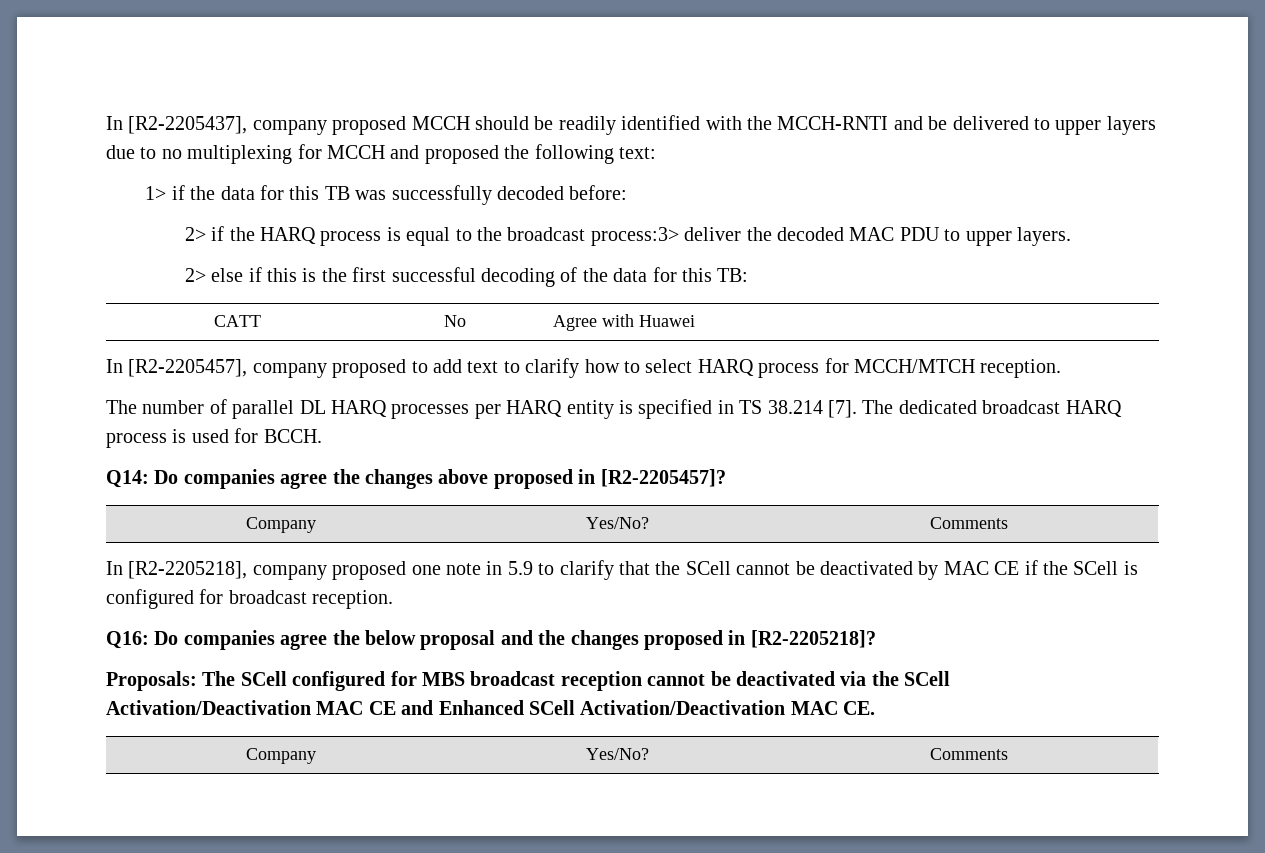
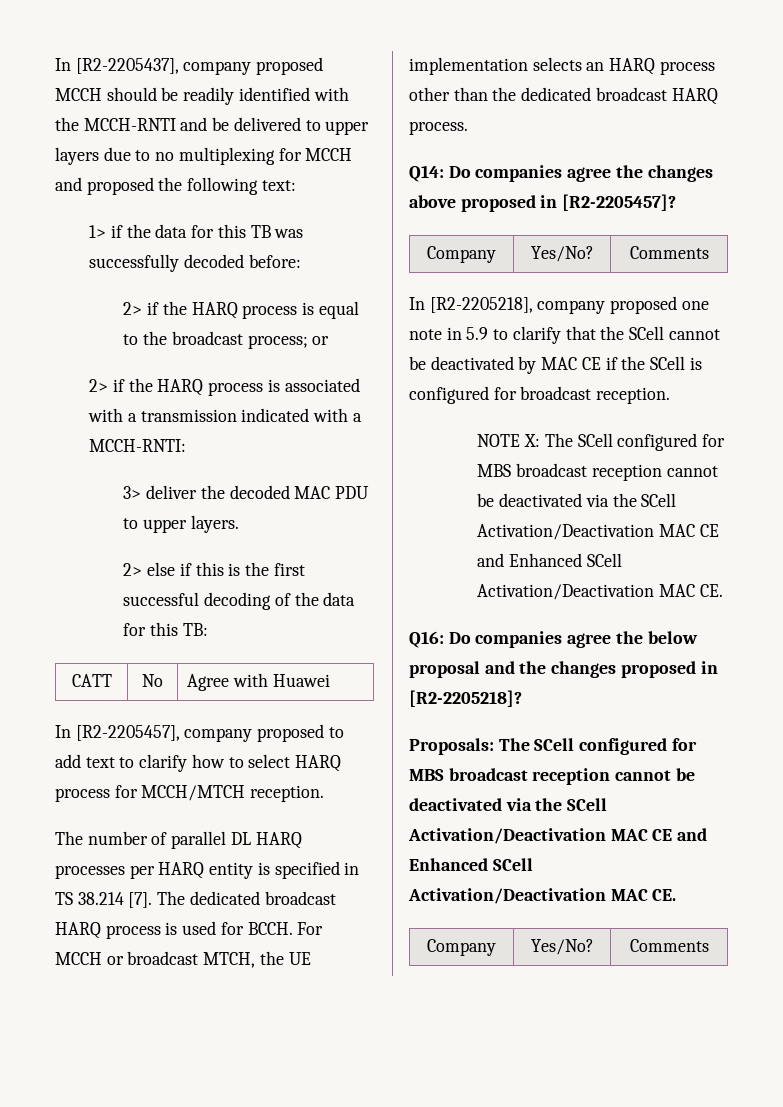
[590,227,679,246] process:3> -> [247,335,330,349] [89,378,360,396] [88,408,362,422] [89,439,187,452] [123,486,142,499] process; or // 2> if the HARQ process is associated with a transmission indicated with a MCCH-RNTI: // 3>
(322, 436) none -> [297,922,324,935] [55,951,311,968] [409,57,715,75] [409,87,718,105] [409,121,468,135] For MCCH or broadcast MTCH, the UE implementation selects an HARQ process other than the dedicated broadcast HARQ process.
(394, 599) none -> [477,433,726,451] [477,463,718,481] [477,493,677,507] [477,524,719,540] [477,553,622,567] [477,584,723,600] // NOTE X: The SCell configured for MBS broadcast reception cannot be deactivated via the SCell Activation/Deactivation MAC CE and Enhanced SCell Activation/Deactivation MAC CE.

